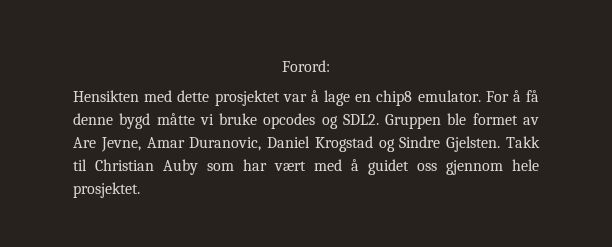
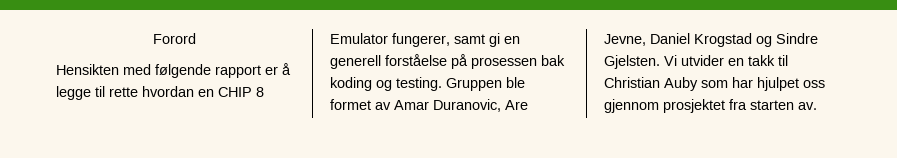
[282,60,330,72] Forord: -> [153,33,196,44] Forord
[177,90,540,106] [73,113,539,129] [73,137,262,152] dette prosjektet var å lage en chip8 emulator. For å få denne bygd måtte vi bruke opcodes og SDL2. Gruppen ble formet av Are Jevne, Amar Duranovic, -> [155,63,291,78] [56,86,264,100] [330,33,520,47] [330,54,565,69] [330,77,525,91] [330,99,528,112] [604,34,646,46] følgende rapport er å legge til rette hvordan en CHIP 8 Emulator fungerer, samt gi en generell forståelse på prosessen bak koding og testing. Gruppen ble formet av Amar Duranovic, Are Jevne,
[505,136,540,148] Takk -> [664,55,775,66] Vi utvider en takk
[274,159,539,175] [73,182,140,198] vært med å guidet oss gjennom hele prosjektet. -> [757,77,825,91] [604,99,817,113] hjulpet oss gjennom prosjektet fra starten av.

